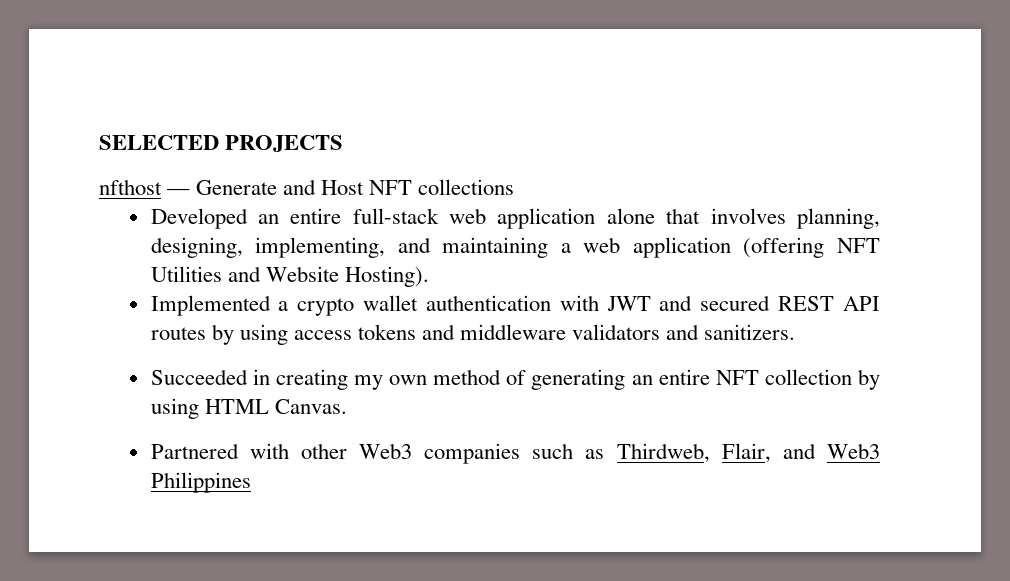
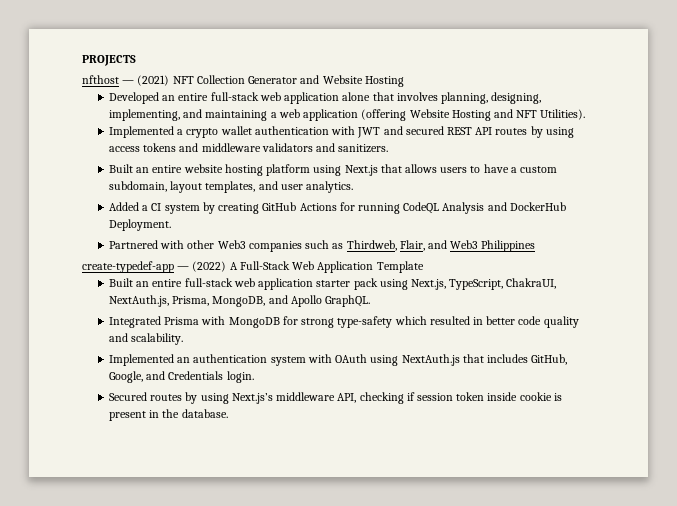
[99,135,219,150] SELECTED -> (82, 60) none
[196,179,515,195] Generate and Host NFT collections -> [137,75,404,87] (2021) NFT Collection Generator and Website Hosting
[837,238,881,253] [150,266,429,287] NFT Utilities and Website Hosting). -> [409,109,586,121] Website Hosting and NFT Utilities).
[150,369,881,390] [150,398,347,419] Succeeded in creating my own method of generating an entire NFT collection by using HTML Canvas. -> [108,164,558,176] [108,181,354,193] [108,202,566,214] [108,219,171,231] Built an entire website hosting platform using Next.js that allows users to have a custom subdomain, layout templates, and user analytics. // Added a CI system by creating GitHub Actions for running CodeQL Analysis and DockerHub Deployment.
(251, 482) none -> [82,261,424,273] [108,278,557,290] [108,295,371,307] [108,316,579,328] [108,333,184,345] [108,354,568,366] [108,371,254,383] [108,392,562,404] [108,409,228,421] // create-typedef-app — (2022) A Full-Stack Web Application Template // Built an entire full-stack web application starter pack using Next.js, TypeScript, ChakraUI, NextAuth.js, Prisma, MongoDB, and Apollo GraphQL. // Integrated Prisma with MongoDB for strong type-safety which resulted in better code quality and scalability. // Implemented an authentication system with OAuth using NextAuth.js that includes GitHub, Google, and Credentials login. // Secured routes by using Next.js’s middleware API, checking if session token inside cookie is present in the database.

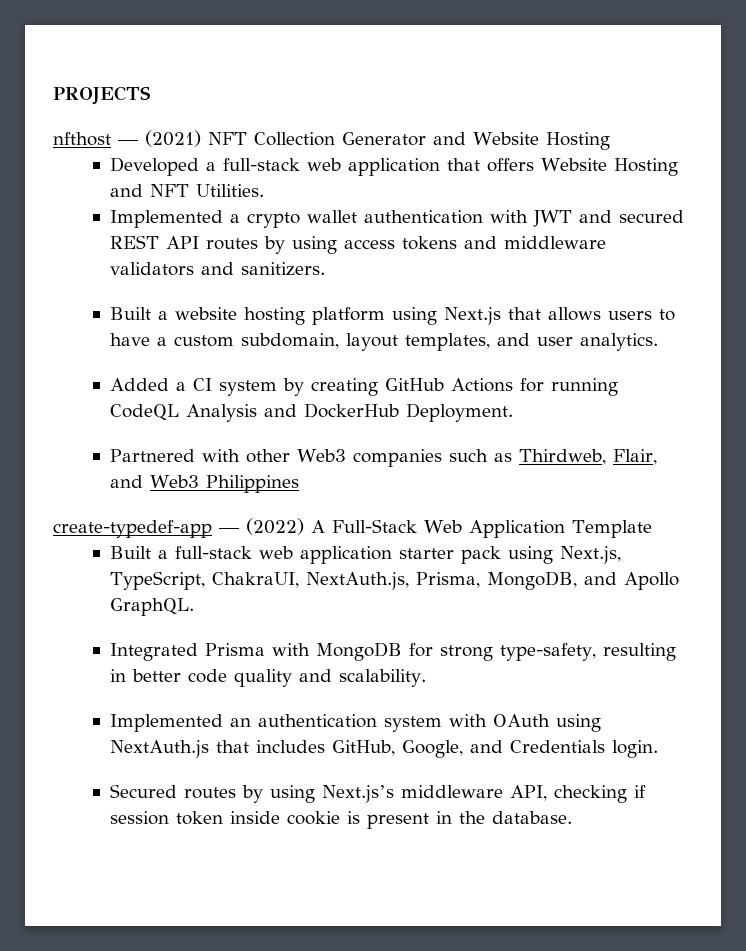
[162,92,542,104] [108,109,407,121] an entire full-stack web application alone that involves planning, designing, implementing, and maintaining a web application (offering -> [205,158,534,176] a full-stack web application that offers
[540,109,586,120] Utilities). -> [195,184,264,197] Utilities.
[136,165,183,173] an entire -> [157,311,168,320] a
[136,279,183,287] an entire -> [157,550,168,559] a
[337,316,470,328] type-safety which resulted -> [499,643,676,661] type-safety, resulting

